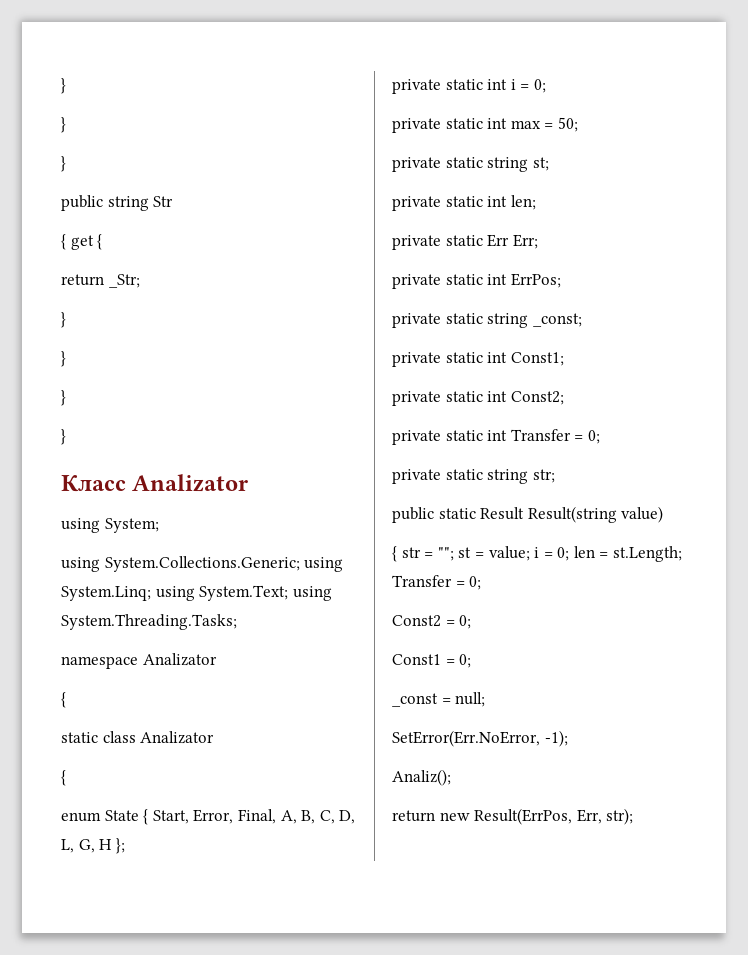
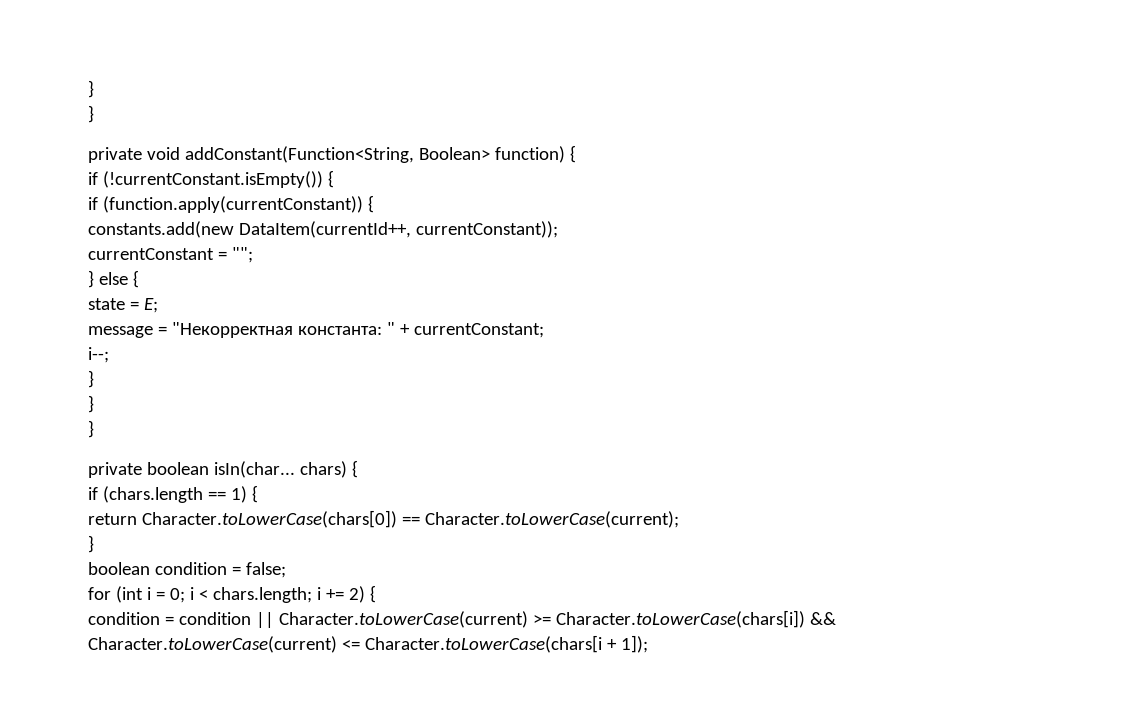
[61,78,66,94] [61,117,66,133] [61,156,66,172] [61,195,174,211] [61,234,103,250] [61,274,140,288] [61,312,66,328] [61,351,66,367] [61,390,66,406] [61,429,66,445] [61,474,249,492] [61,518,159,533] [61,556,344,572] [61,585,332,601] [61,614,237,630] [61,653,217,669] [61,692,66,708] [61,731,215,744] [61,770,66,786] [61,809,356,825] [61,838,125,854] [392,79,546,94] [392,117,578,133] [392,157,549,172] [392,195,536,211] [392,234,538,250] [392,273,561,289] [392,313,582,328] [392,352,564,367] [392,391,564,406] [392,429,600,445] [392,469,555,484] [392,506,664,523] [392,546,683,562] [392,575,482,590] [392,615,472,629] [392,654,472,668] [392,692,486,707] [392,730,568,747] [392,769,451,786] [392,808,634,825] } // } // } // public string Str // { get { // return _Str; // } // } // } // } // Класс Analizator // using System; // using System.Collections.Generic; using System.Linq; using System.Text; using System.Threading.Tasks; // namespace Analizator // { // static class Analizator // { // enum State { Start, Error, Final, A, B, C, D, L, G, H }; // private static int i = 0; // private static int max = 50; // private static string st; // private static int len; // private static Err Err; // private static int ErrPos; // private static string _const; // private static int Const1; // private static int Const2; // private static int Transfer = 0; // private static string str; // public static Result Result(string value) // { str = ""; st = value; i = 0; len = st.Length; Transfer = 0; // Const2 = 0; // Const1 = 0; // _const = null; // SetError(Err.NoError, -1); // Analiz(); // return new Result(ErrPos, Err, str); -> [88,80,94,98] [88,105,94,123] [88,145,576,163] [88,170,334,188] [88,195,374,213] [88,221,558,238] [88,247,253,263] [88,270,139,288] [88,298,158,313] [88,322,544,338] [88,347,109,363] [88,370,94,388] [88,395,94,413] [88,420,94,438] [88,460,358,478] [88,485,258,503] [88,510,679,528] [88,535,94,553] [88,562,286,578] [88,585,376,603] [88,610,836,628] [88,635,648,653] } // } // private void addConstant(Function<String, Boolean> function) { // if (!currentConstant.isEmpty()) { // if (function.apply(currentConstant)) { // constants.add(new DataItem(currentId++, currentConstant)); // currentConstant = ""; // } else { // state = E; // message = "Некорректная константа: " + currentConstant; // i--; // } // } // } // private boolean isIn(char... chars) { // if (chars.length == 1) { // return Character.toLowerCase(chars[0]) == Character.toLowerCase(current); // } // boolean condition = false; // for (int i = 0; i < chars.length; i += 2) { // condition = condition || Character.toLowerCase(current) >= Character.toLowerCase(chars[i]) && Character.toLowerCase(current) <= Character.toLowerCase(chars[i + 1]);

